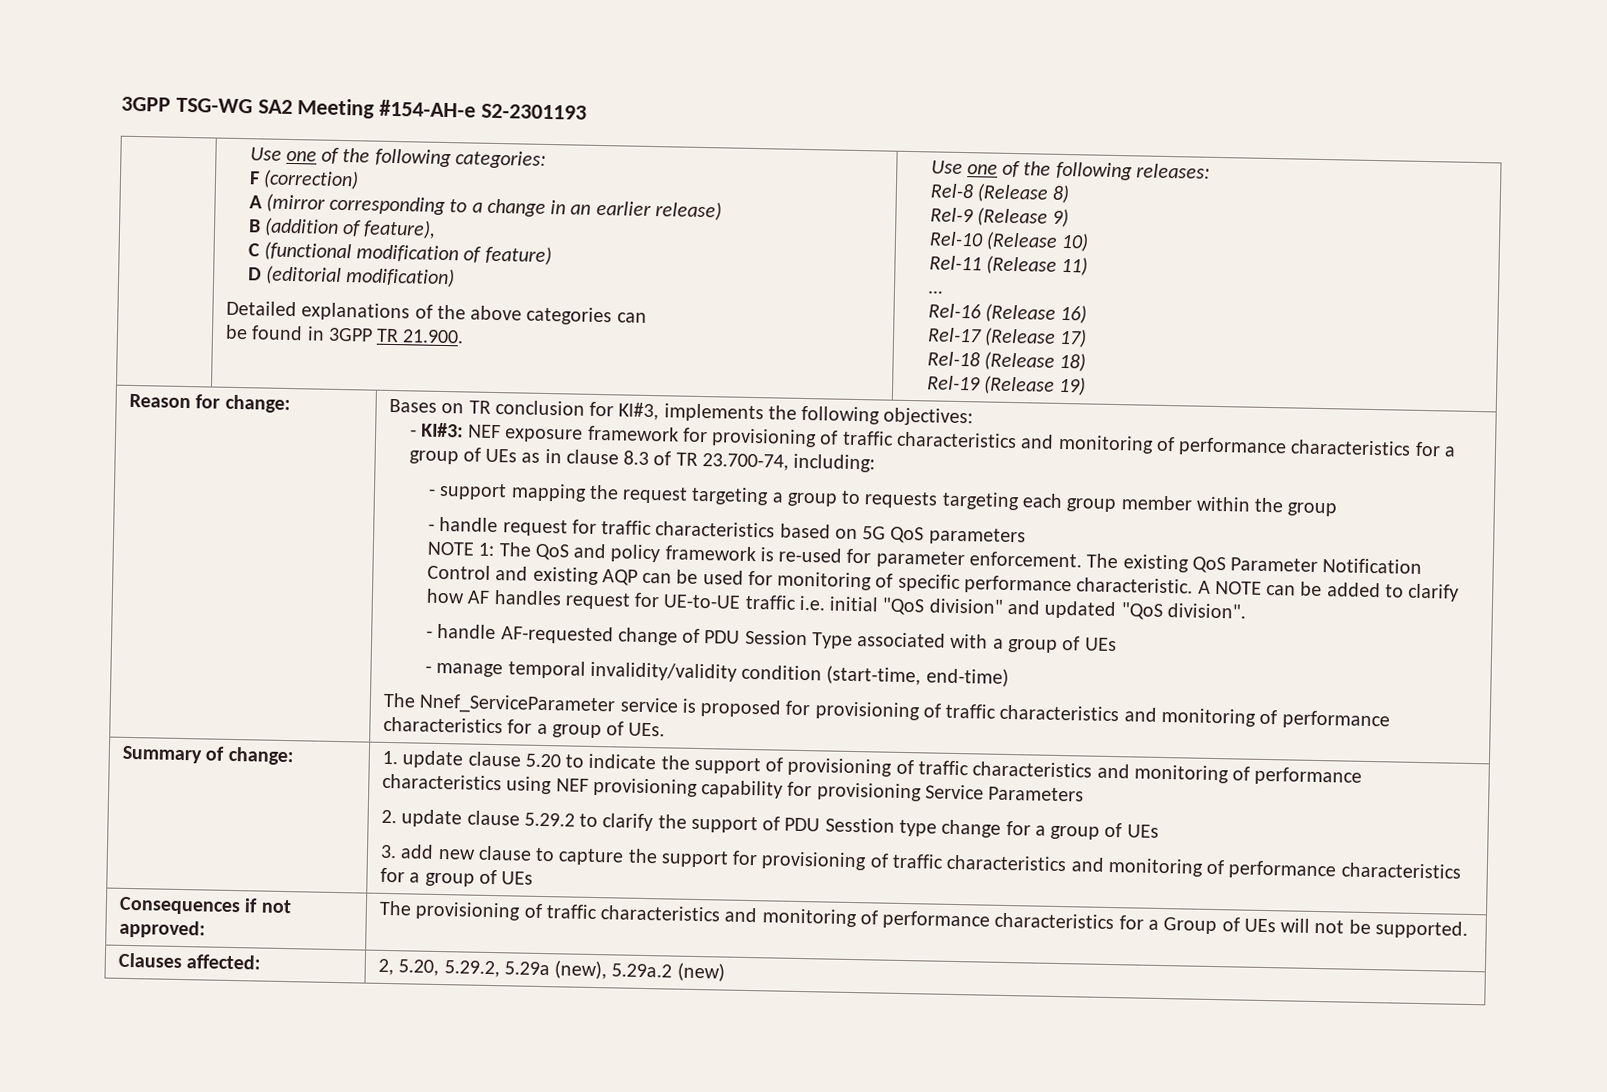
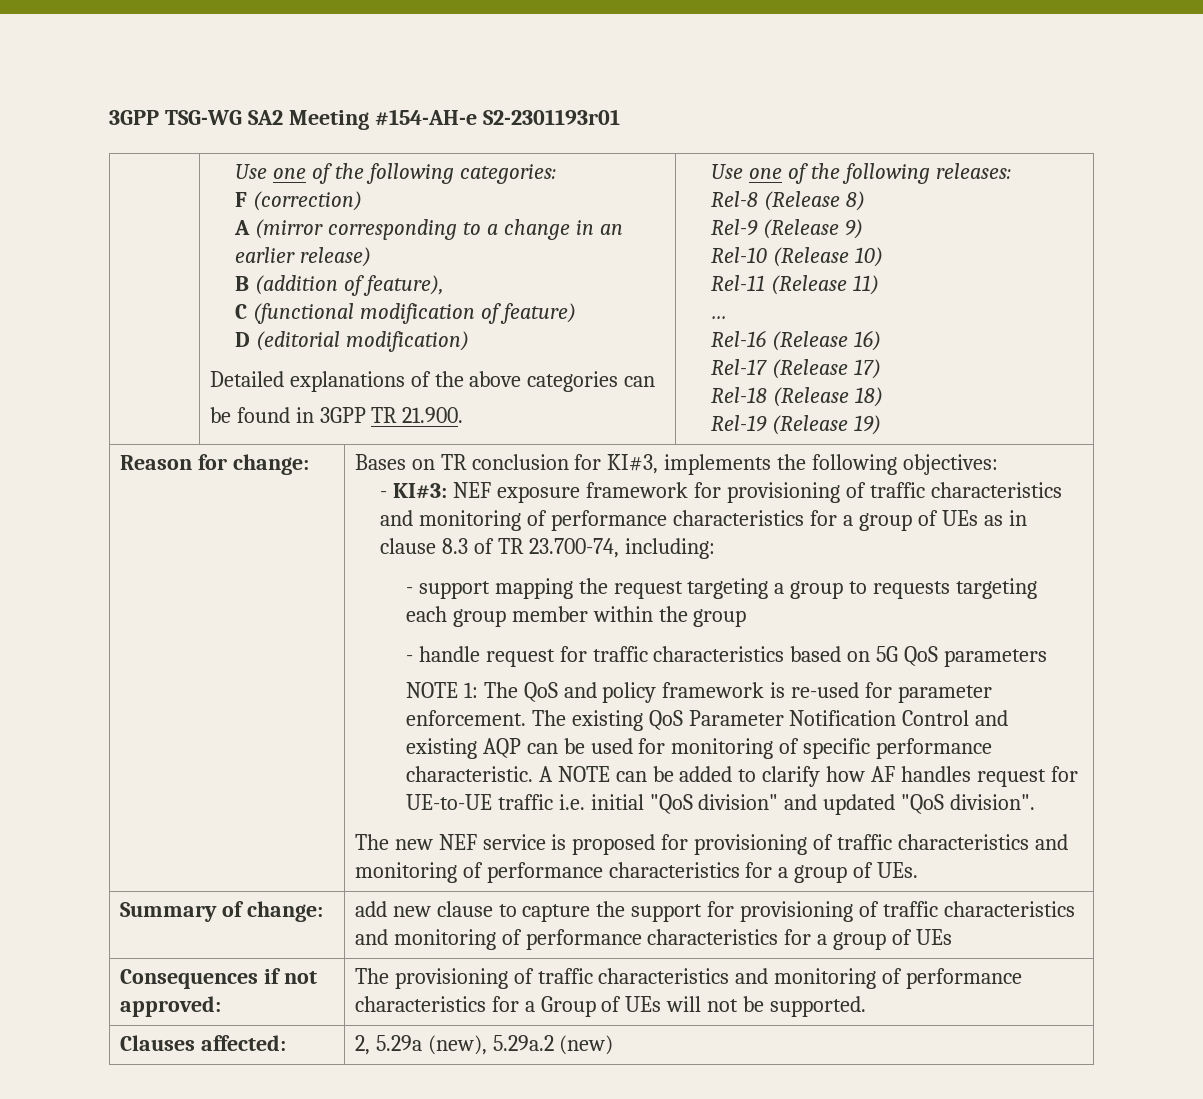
[481,103,588,120] S2-2301193 -> [482,109,620,125] S2-2301193r01
[426,623,1117,653] [425,660,1009,687] [383,692,617,716] // - handle AF-requested change of PDU Session Type associated with a group of UEs // - manage temporal invalidity/validity condition (start-time, end-time) // The Nnef_ServiceParameter -> [354,834,477,850] // The new NEF
[382,750,1363,786] [382,773,1085,802] [381,809,1159,840] [380,844,398,859] 1. update clause 5.20 to indicate the support of provisioning of traffic characteristics and monitoring of performance characteristics using NEF provisioning capability for provisioning Service Parameters // 2. update clause 5.29.2 to clarify the support of PDU Sesstion type change for a group of UEs // 3. -> (323, 911) none
[398,959,500,978] 5.20, 5.29.2, -> (370, 1045) none

